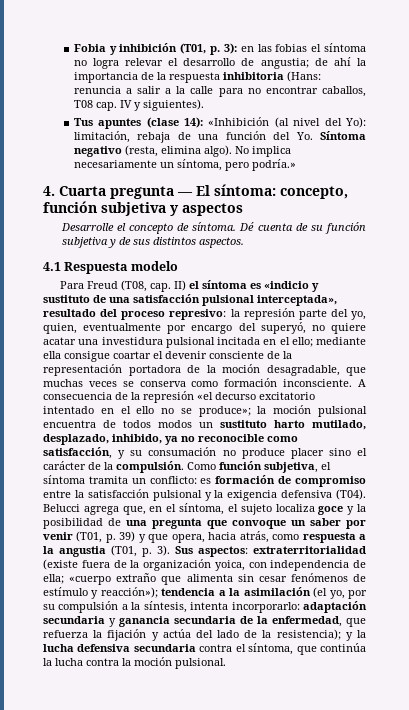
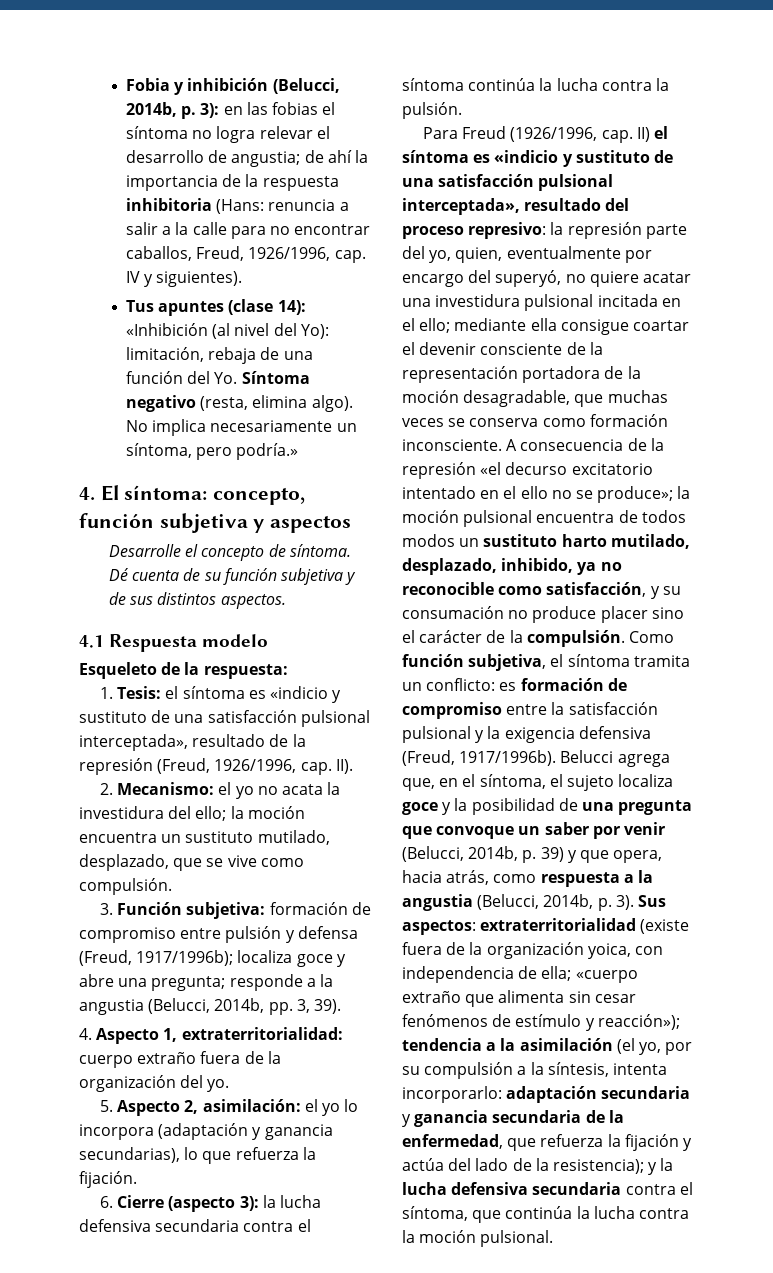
[180,43,207,54] (T01, -> [272,78,340,94] [126,102,178,117] (Belucci, 2014b,
[73,100,93,108] T08 -> [196,246,331,261] Freud, 1926/1996,
[59,186,193,199] Cuarta pregunta — -> (95, 493) none
(178, 266) none -> [79,662,288,679] [100,686,342,703] [79,710,370,727] [79,734,306,751] [79,758,353,775] [100,782,341,799] [79,806,305,821] [79,830,330,845] [79,854,304,871] [79,878,172,895] [100,902,371,919] [79,926,358,943] [79,950,346,967] [79,974,333,991] [79,998,341,1015] [79,1027,343,1044] [79,1051,281,1068] [79,1075,230,1092] [100,1099,359,1116] [79,1123,333,1140] [79,1147,316,1164] [79,1171,137,1188] [100,1195,322,1212] [79,1219,311,1232] [402,78,669,91] [402,102,462,119] // Esqueleto de la respuesta: // 1. Tesis: el síntoma es «indicio y sustituto de una satisfacción pulsional interceptada», resultado de la represión (Freud, 1926/1996, cap. II). // 2. Mecanismo: el yo no acata la investidura del ello; la moción encuentra un sustituto mutilado, desplazado, que se vive como compulsión. // 3. Función subjetiva: formación de compromiso entre pulsión y defensa (Freud, 1917/1996b); localiza goce y abre una pregunta; responde a la angustia (Belucci, 2014b, pp. 3, 39). // 4. Aspecto 1, extraterritorialidad: cuerpo extraño fuera de la organización del yo. // 5. Aspecto 2, asimilación: el yo lo incorpora (adaptación y ganancia secundarias), lo que refuerza la fijación. // 6. Cierre (aspecto 3): la lucha defensiva secundaria contra el síntoma continúa la lucha contra la pulsión.
[120,280,147,292] (T08, -> [510,127,598,142] (1926/1996,
[336,489,366,500] (T04). -> [402,750,557,766] (Freud, 1917/1996b).
[76,531,103,543] (T01, -> [402,846,519,862] (Belucci, 2014b,
[111,545,137,557] (T01, -> [477,894,594,910] (Belucci, 2014b,

